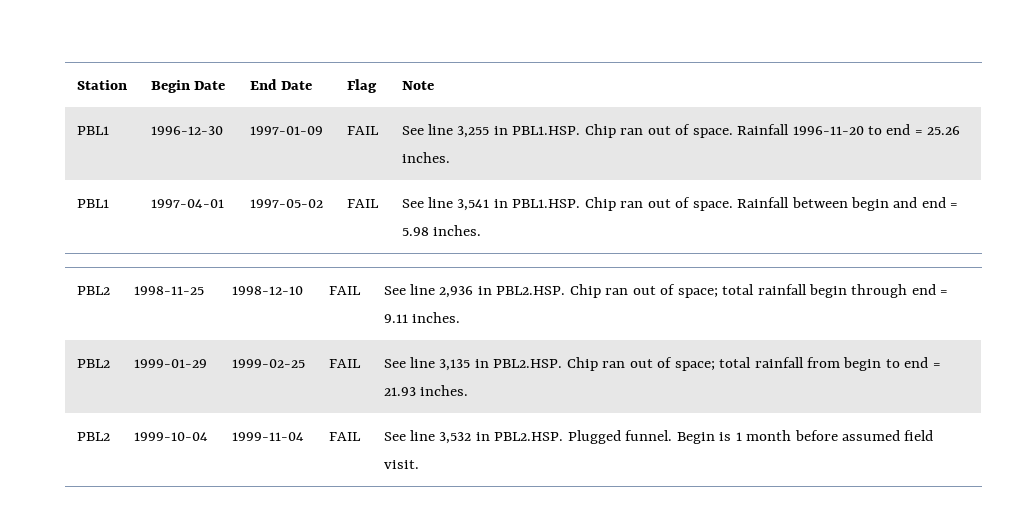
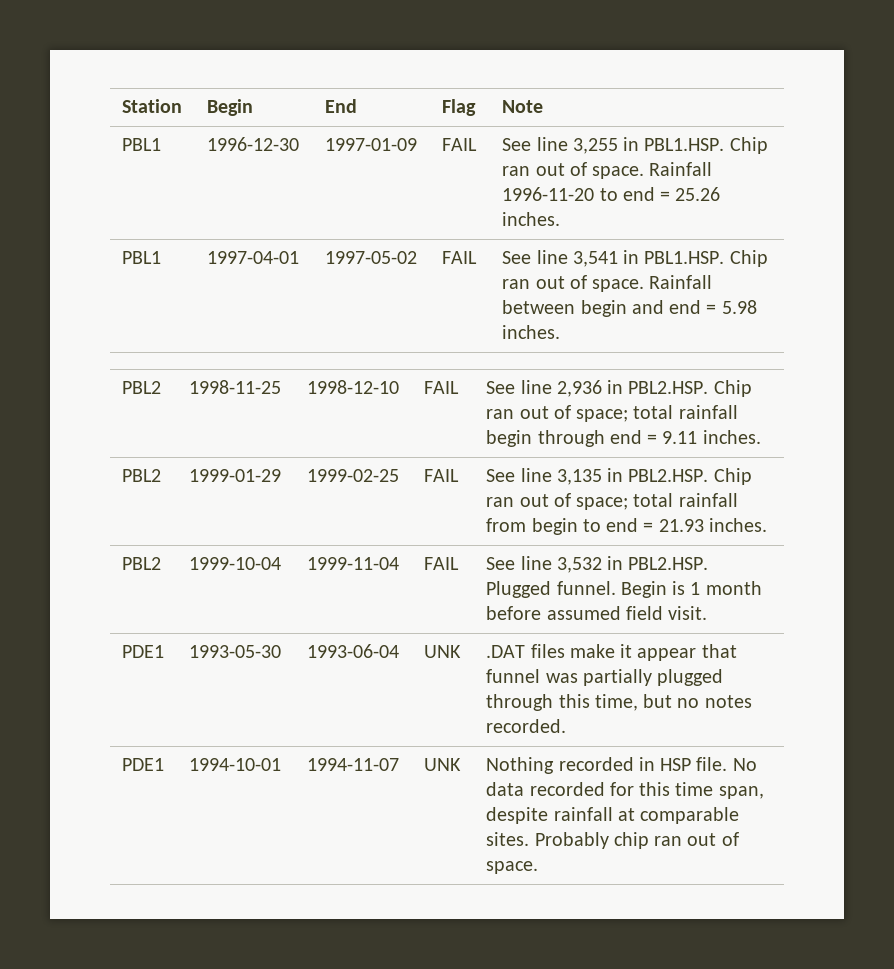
[193,81,225,90] Date -> (254, 107) none
[280,81,312,90] Date -> (358, 106) none
(419, 464) none -> [122,645,165,658] [189,645,282,658] [307,644,400,658] [424,645,462,658] [486,644,737,661] [486,669,724,686] [486,694,752,711] [486,719,567,733] [122,758,165,771] [189,758,282,771] [307,758,400,771] [424,758,462,771] [486,757,757,774] [486,782,764,799] [486,807,740,824] [486,832,739,849] [486,861,539,874] // PDE1 | 1993-05-30 | 1993-06-04 | UNK | .DAT files make it appear that funnel was partially plugged through this time, but no notes recorded. // PDE1 | 1994-10-01 | 1994-11-07 | UNK | Nothing recorded in HSP file. No data recorded for this time span, despite rainfall at comparable sites. Probably chip ran out of space.

